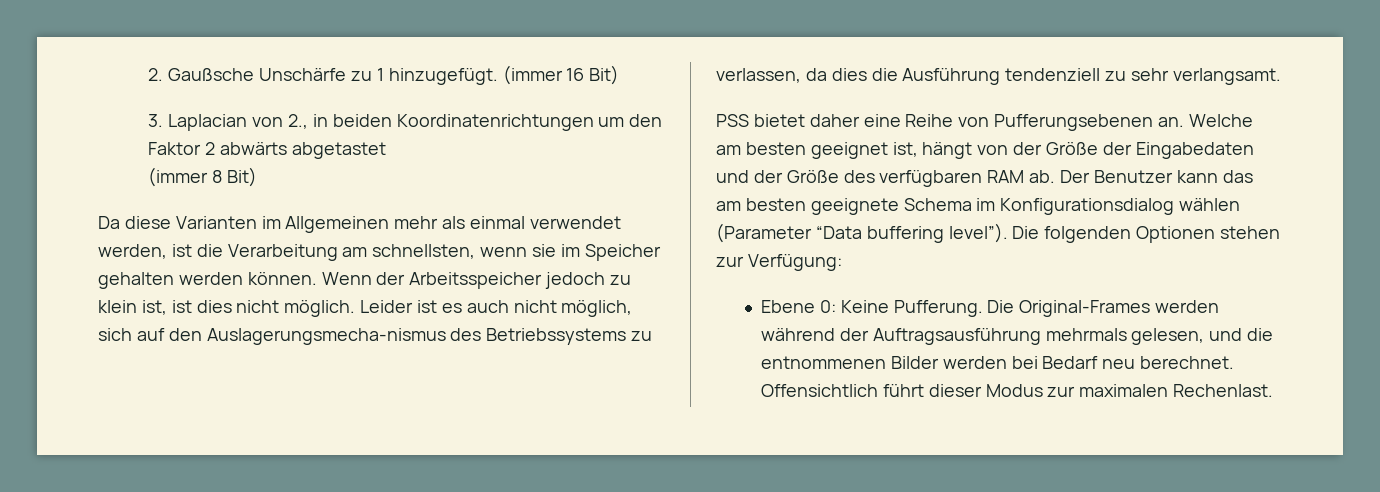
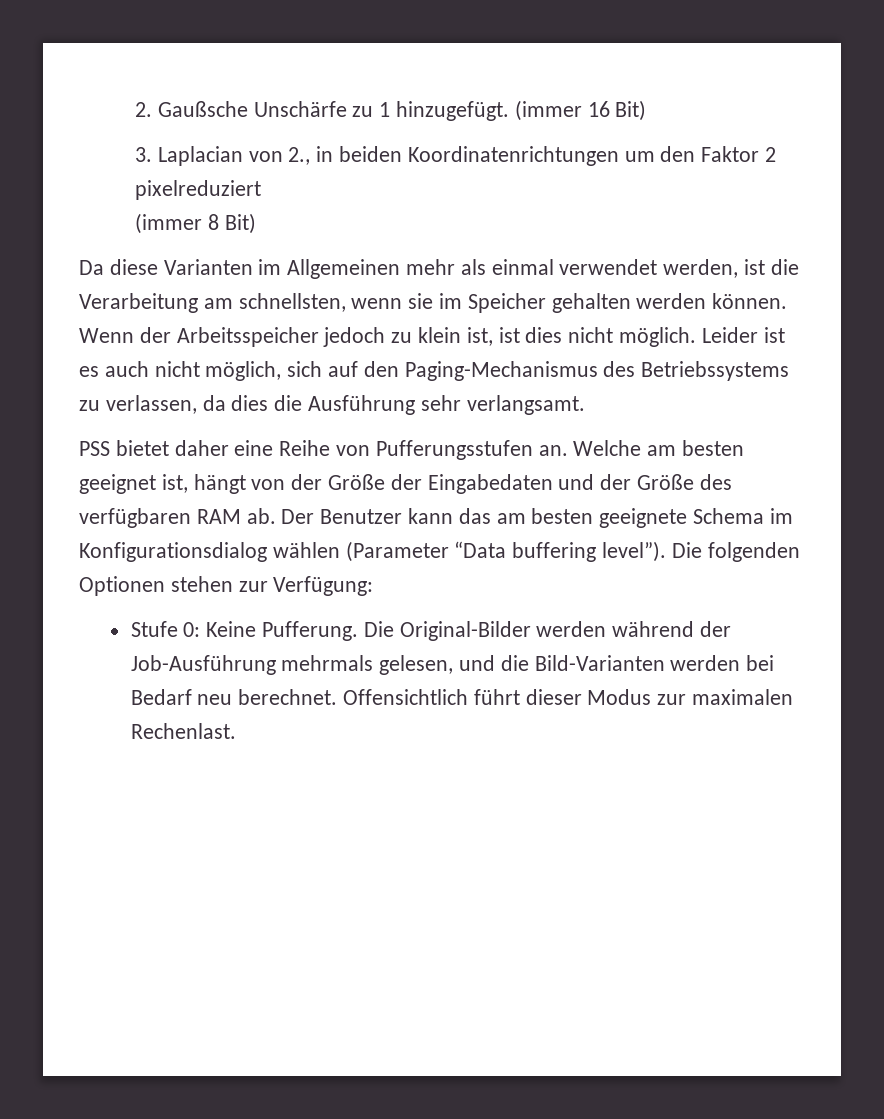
[220,142,386,159] abwärts abgetastet -> [134,180,261,200] pixelreduziert
[206,328,446,345] Auslagerungsmecha-nismus -> [404,361,598,381] Paging-Mechanismus
[1005,68,1127,81] tendenziell zu -> (416, 405) none
[994,114,1154,131] Pufferungsebenen -> [375,440,533,460] Pufferungsstufen
[760,300,815,313] Ebene -> [130,621,178,637] Stufe
[1019,300,1151,317] Original-Frames -> [399,621,531,641] Original-Bilder
[872,328,1041,345] Auftragsausführung -> [130,655,276,675] Job-Ausführung
[760,356,939,369] entnommenen Bilder -> [534,655,665,671] Bild-Varianten

